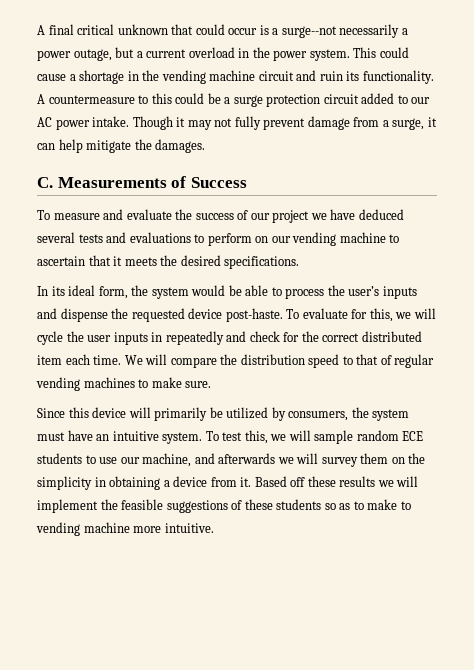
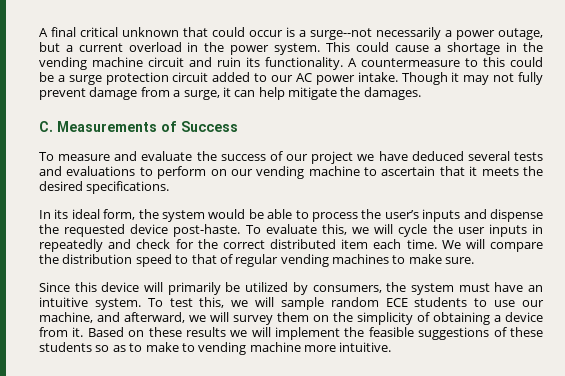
[351,309,368,319] for -> (317, 229) none
[218,453,276,464] afterwards -> [124,312,185,323] afterward,
[94,477,106,487] in -> [417,312,430,322] of
[290,477,306,487] off -> [128,330,145,337] on

